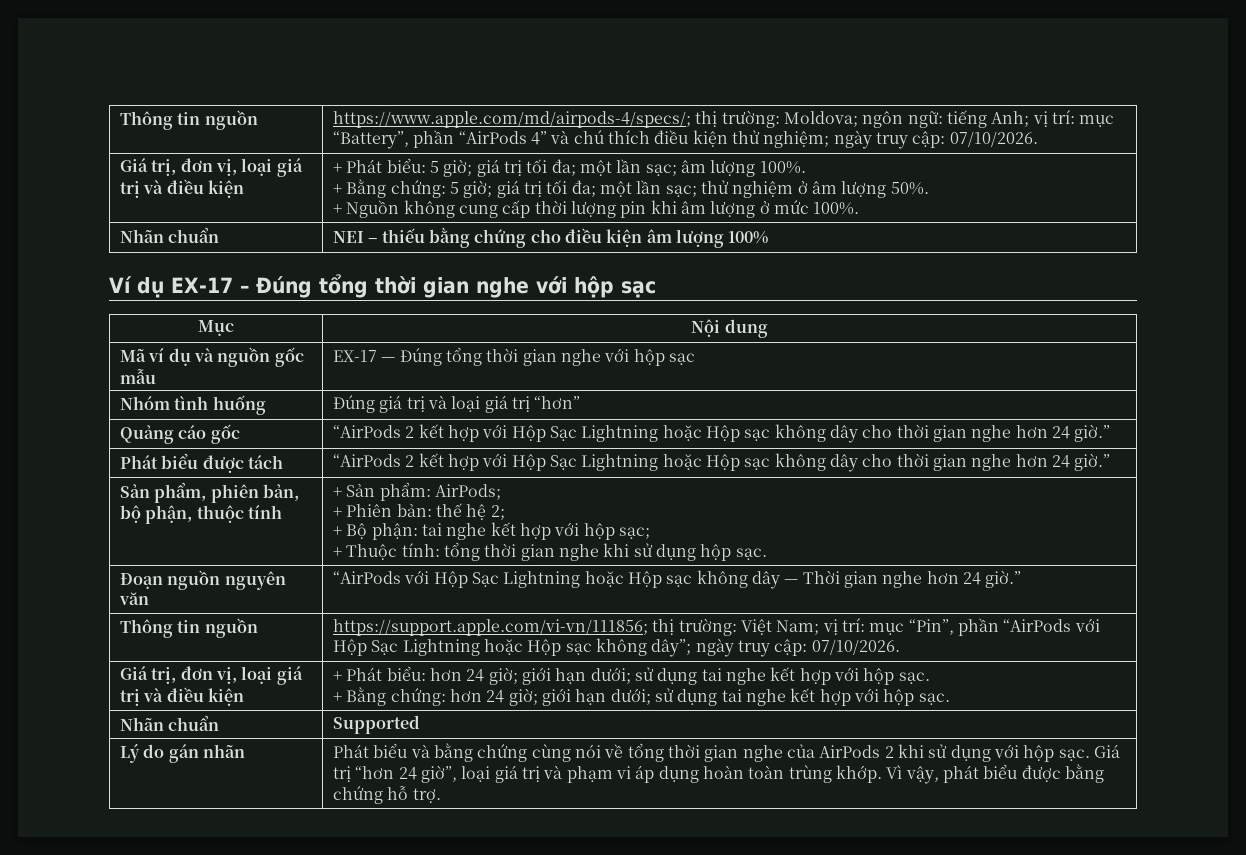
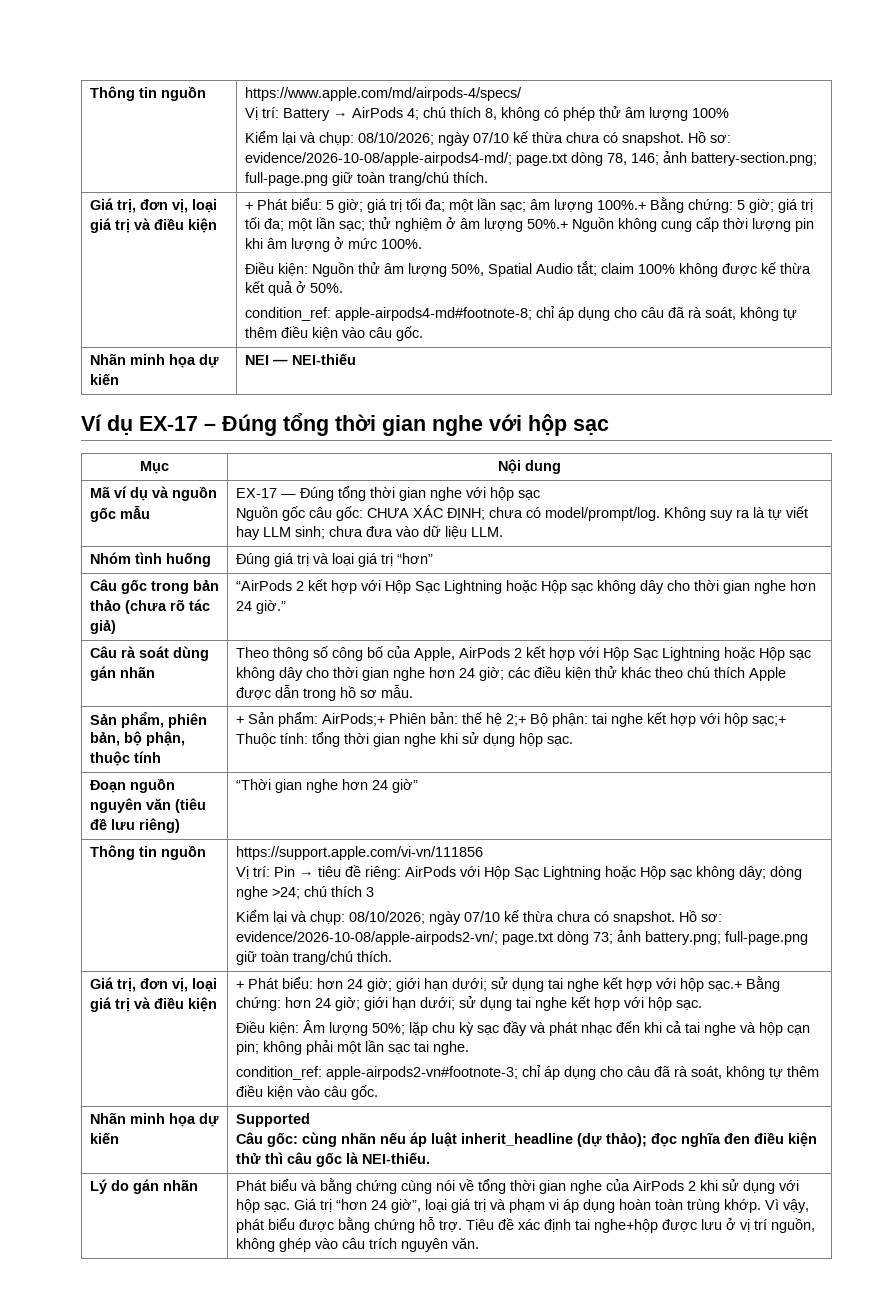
[120,110,258,130] [333,110,1115,128] [333,130,1038,149] Thông tin nguồn | https://www.apple.com/md/airpods-4/specs/; thị trường: Moldova; ngôn ngữ: tiếng Anh; vị trí: mục “Battery”, phần “AirPods 4” và chú thích điều kiện thử nghiệm; ngày truy cập: 07/10/2026. -> [89,86,206,101] [244,87,522,101] [244,106,729,121] [244,131,731,146] [244,151,817,166] [244,172,488,186] Thông tin nguồn | https://www.apple.com/md/airpods-4/specs/ // Vị trí: Battery → AirPods 4; chú thích 8, không có phép thử âm lượng 100% // Kiểm lại và chụp: 08/10/2026; ngày 07/10 kế thừa chưa có snapshot. Hồ sơ: evidence/2026-10-08/apple-airpods4-md/; page.txt dòng 78, 146; ảnh battery-section.png; full-page.png giữ toàn trang/chú thích.
[759,161,806,174] [333,184,343,194] 100%. // + -> [596,200,646,210] 100%.+
[890,182,929,195] [333,204,343,214] 50%. // + -> [526,219,568,229] 50%.+
[120,227,220,243] [333,227,769,248] // Nhãn chuẩn | NEI – thiếu bằng chứng cho điều kiện âm lượng 100% -> [244,261,811,277] [244,281,343,296] [244,306,797,321] [244,326,423,341] [89,353,219,368] [89,373,119,385] [244,353,356,365] // Điều kiện: Nguồn thử âm lượng 50%, Spatial Audio tắt; claim 100% không được kế thừa kết quả ở 50%. // condition_ref: apple-airpods4-md#footnote-8; chỉ áp dụng cho câu đã rà soát, không tự thêm điều kiện vào câu gốc. // Nhãn minh họa dự kiến | NEI — NEI-thiếu
(696, 359) none -> [235,505,808,521] [235,526,503,540] // Nguồn gốc câu gốc: CHƯA XÁC ĐỊNH; chưa có model/prompt/log. Không suy ra là tự viết hay LLM sinh; chưa đưa vào dữ liệu LLM.
[120,424,240,444] Quảng cáo gốc -> [89,579,219,594] [89,599,210,614] [89,620,116,634] Câu gốc trong bản thảo (chưa rõ tác giả)
[120,453,284,473] [333,454,402,467] Phát biểu được tách | “AirPods -> [89,646,209,661] [89,666,155,681] [235,646,510,661] Câu rà soát dùng gán nhãn | Theo thông số công bố của Apple, AirPods
[1074,453,1111,471] giờ.” -> [478,666,786,681] [235,685,413,701] giờ; các điều kiện thử khác theo chú thích Apple được dẫn trong hồ sơ mẫu.
[435,484,502,500] [333,507,343,517] AirPods; // + -> [321,713,385,726] AirPods;+
[490,505,505,520] [333,526,343,536] 2; // + -> [505,714,526,726] 2;+
[619,527,651,539] [333,547,343,557] sạc; // + -> [751,716,786,726] sạc;+
[333,570,1022,589] [120,618,258,638] [333,618,1100,636] [333,638,900,657] | “AirPods với Hộp Sạc Lightning hoặc Hộp sạc không dây — Thời gian nghe hơn 24 giờ.” // Thông tin nguồn | https://support.apple.com/vi-vn/111856; thị trường: Việt Nam; vị trí: mục “Pin”, phần “AirPods với Hộp Sạc Lightning hoặc Hộp sạc không dây”; ngày truy cập: 07/10/2026. -> [174,798,206,813] [89,818,180,833] [235,779,418,793] [89,845,206,860] [235,846,483,860] [235,865,802,880] [235,886,374,900] [235,910,722,925] [235,930,808,945] [235,951,392,965] (tiêu đề lưu riêng) | “Thời gian nghe hơn 24 giờ” // Thông tin nguồn | https://support.apple.com/vi-vn/111856 // Vị trí: Pin → tiêu đề riêng: AirPods với Hộp Sạc Lightning hoặc Hộp sạc không dây; dòng nghe >24; chú thích 3 // Kiểm lại và chụp: 08/10/2026; ngày 07/10 kế thừa chưa có snapshot. Hồ sơ: evidence/2026-10-08/apple-airpods2-vn/; page.txt dòng 73; ảnh battery.png; full-page.png giữ toàn trang/chú thích.
[898,672,930,684] [333,692,343,702] sạc. // + -> [707,981,742,991] sạc.+
[120,715,220,731] [333,715,421,734] // Nhãn chuẩn | Supported -> [235,1020,810,1036] [235,1040,469,1055] [235,1065,819,1080] [235,1085,378,1100] [89,1112,219,1127] [89,1132,119,1144] [235,1113,310,1127] [235,1132,817,1147] [235,1152,430,1167] // Điều kiện: Âm lượng 50%; lặp chu kỳ sạc đầy và phát nhạc đến khi cả tai nghe và hộp cạn pin; không phải một lần sạc tai nghe. // condition_ref: apple-airpods2-vn#footnote-3; chỉ áp dụng cho câu đã rà soát, không tự thêm điều kiện vào câu gốc. // Nhãn minh họa dự kiến | Supported // Câu gốc: cùng nhãn nếu áp luật inherit_headline (dự thảo); đọc nghĩa đen điều kiện thử thì câu gốc là NEI-thiếu.
(441, 795) none -> [465,1218,815,1233] [235,1237,479,1252] Tiêu đề xác định tai nghe+hộp được lưu ở vị trí nguồn, không ghép vào câu trích nguyên văn.

